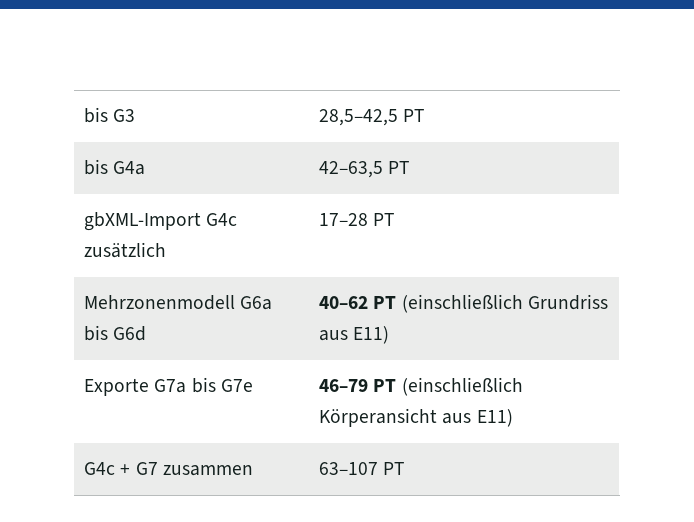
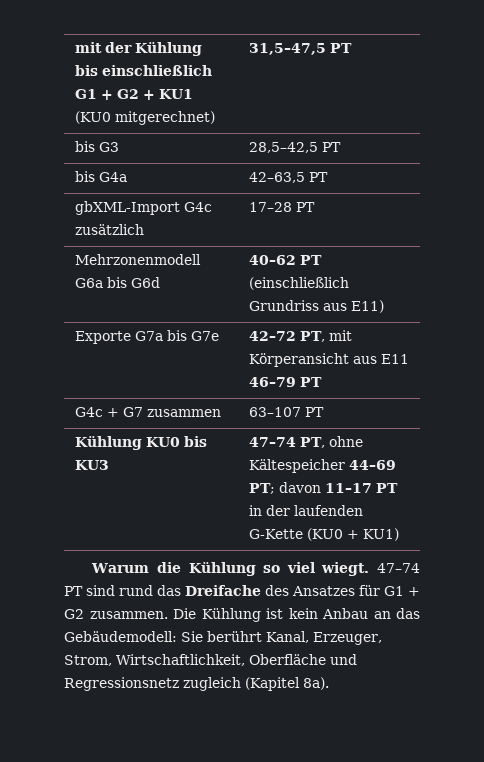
(83, 115) none -> [74,42,202,56] [74,65,212,76] [74,89,193,100] [74,111,215,125] [248,43,352,55] mit der Kühlung bis einschließlich G1 + G2 + KU1 (KU0 mitgerechnet) | 31,5–47,5 PT //
[318,377,523,396] [318,408,513,427] 46–79 PT (einschließlich Körperansicht aus E11) -> [248,330,352,342] [248,353,409,367] [248,377,322,387] 42–72 PT, mit Körperansicht aus E11 46–79 PT
(405, 468) none -> [74,436,207,450] [74,460,109,470] [248,436,363,448] [248,459,396,473] [248,482,398,494] [248,505,363,516] [248,528,399,541] [91,562,420,576] [64,585,420,596] [64,608,420,622] [64,631,382,645] [64,654,357,666] [64,677,329,691] // Kühlung KU0 bis KU3 | 47–74 PT, ohne Kältespeicher 44–69 PT; davon 11–17 PT in der laufenden G-Kette (KU0 + KU1) // Warum die Kühlung so viel wiegt. 47–74 PT sind rund das Dreifache des Ansatzes für G1 + G2 zusammen. Die Kühlung ist kein Anbau an das Gebäudemodell: Sie berührt Kanal, Erzeuger, Strom, Wirtschaftlichkeit, Oberfläche und Regressionsnetz zugleich (Kapitel 8a).

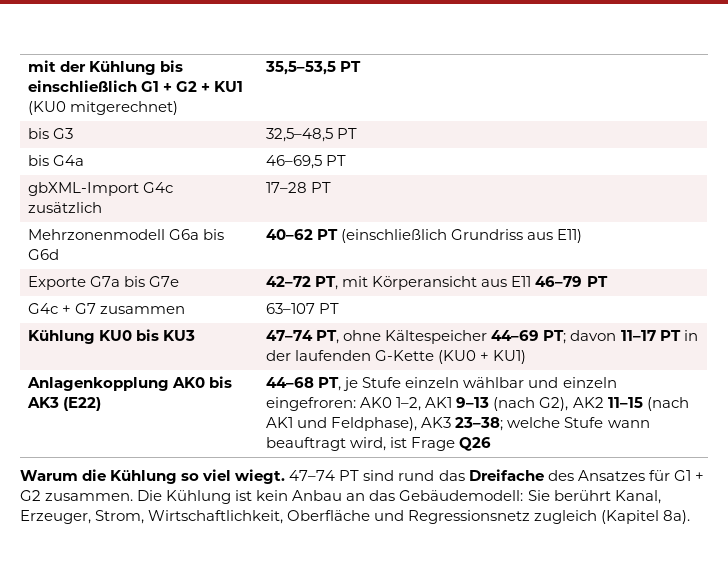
[248,43,326,55] 31,5–47,5 -> [265,61,337,75] 35,5–53,5
[248,142,318,153] 28,5–42,5 -> [266,128,334,142] 32,5–48,5
[248,172,305,183] 42–63,5 -> [266,155,323,169] 46–69,5
(399, 534) none -> [27,376,233,391] [27,397,102,411] [266,377,617,391] [266,397,689,411] [266,417,650,431] [266,437,492,451] // Anlagenkopplung AK0 bis AK3 (E22) | 44–68 PT, je Stufe einzeln wählbar und einzeln eingefroren: AK0 1–2, AK1 9–13 (nach G2), AK2 11–15 (nach AK1 und Feldphase), AK3 23–38; welche Stufe wann beauftragt wird, ist Frage Q26

